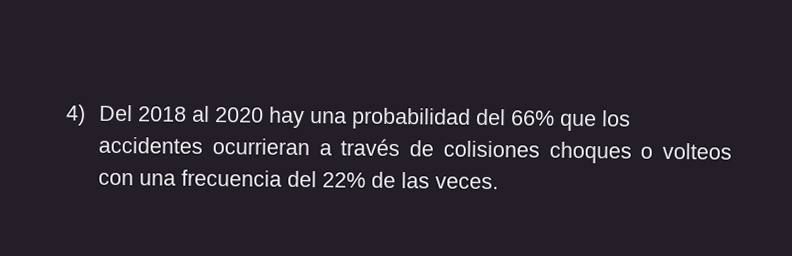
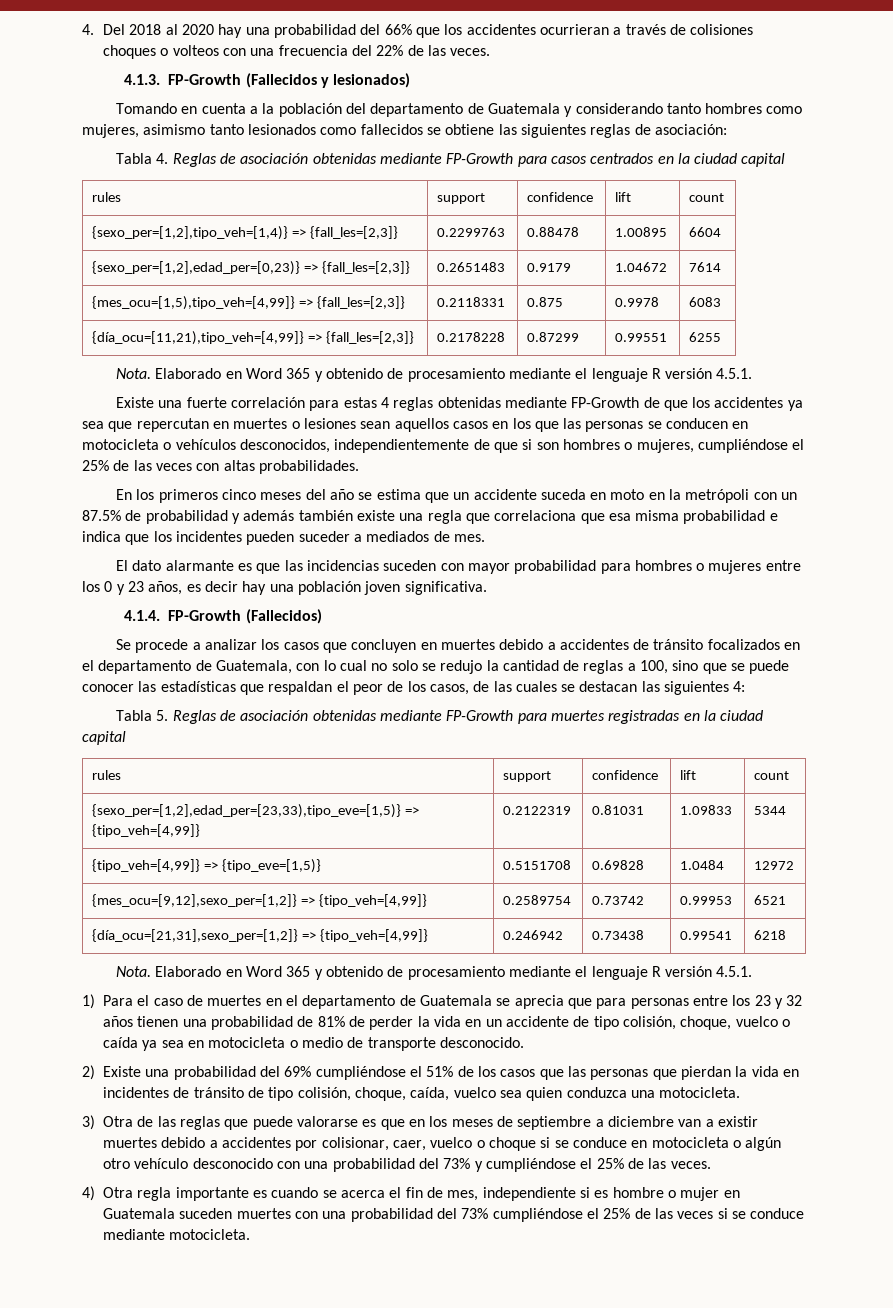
[66,104,86,126] 4) -> [82,24,94,35] 4.
(500, 183) none -> [124,73,411,88] [116,103,803,117] [82,124,727,138] [116,153,786,167] [92,192,122,202] [437,193,486,204] [527,192,594,202] [615,192,632,202] [689,193,725,202] [92,226,399,240] [437,227,506,237] [527,227,580,237] [615,227,668,237] [689,227,722,237] [92,261,411,275] [437,262,506,272] [527,263,572,272] [615,262,668,272] [689,262,722,272] [92,296,406,310] [437,297,506,307] [527,297,564,307] [615,297,660,307] [689,297,722,307] [92,331,415,345] [437,332,506,342] [527,332,580,342] [615,333,668,342] [689,332,722,342] [116,368,753,382] [116,397,803,411] [82,418,749,432] [82,439,805,453] [82,460,359,474] [116,489,798,503] [82,510,778,524] [82,531,485,545] [116,560,801,574] [82,581,487,595] [124,609,322,624] [116,639,801,653] [82,660,790,674] [82,681,746,695] [116,710,764,724] [82,731,126,745] [92,770,122,780] [503,771,552,782] [592,770,659,780] [680,770,697,780] [754,771,790,780] [92,804,420,818] [92,824,201,837] [503,806,572,815] [592,805,645,815] [680,805,733,815] [754,806,787,815] [92,859,322,873] [503,860,572,870] [592,860,645,870] [680,860,725,870] [754,861,795,870] [92,894,428,907] [503,895,572,905] [592,896,645,905] [680,896,733,905] [754,895,787,905] [92,929,429,942] [503,930,564,940] [592,930,645,940] [680,931,733,940] [754,930,787,940] [116,966,753,980] [82,994,803,1009] [103,1016,790,1030] [103,1037,525,1051] [82,1065,799,1080] [103,1087,741,1101] [82,1115,758,1130] [103,1137,782,1151] [103,1158,711,1172] [82,1186,740,1201] [103,1208,805,1222] [103,1229,251,1240] // 4.1.3. FP-Growth (Fallecidos y lesionados) // Tomando en cuenta a la población del departamento de Guatemala y considerando tanto hombres como mujeres, asimismo tanto lesionados como fallecidos se obtiene las siguientes reglas de asociación: // Tabla 4. Reglas de asociación obtenidas mediante FP-Growth para casos centrados en la ciudad capital // rules | support | confidence | lift | count // {sexo_per=[1,2],tipo_veh=[1,4)} => {fall_les=[2,3]} | 0.2299763 | 0.88478 | 1.00895 | 6604 // {sexo_per=[1,2],edad_per=[0,23)} => {fall_les=[2,3]} | 0.2651483 | 0.9179 | 1.04672 | 7614 // {mes_ocu=[1,5),tipo_veh=[4,99]} => {fall_les=[2,3]} | 0.2118331 | 0.875 | 0.9978 | 6083 // {día_ocu=[11,21),tipo_veh=[4,99]} => {fall_les=[2,3]} | 0.2178228 | 0.87299 | 0.99551 | 6255 // Nota. Elaborado en Word 365 y obtenido de procesamiento mediante el lenguaje R versión 4.5.1. // Existe una fuerte correlación para estas 4 reglas obtenidas mediante FP-Growth de que los accidentes ya sea que repercutan en muertes o lesiones sean aquellos casos en los que las personas se conducen en motocicleta o vehículos desconocidos, independientemente de que si son hombres o mujeres, cumpliéndose el 25% de las veces con altas probabilidades. // En los primeros cinco meses del año se estima que un accidente suceda en moto en la metrópoli con un 87.5% de probabilidad y además también existe una regla que correlaciona que esa misma probabilidad e indica que los incidentes pueden suceder a mediados de mes. // El dato alarmante es que las incidencias suceden con mayor probabilidad para hombres o mujeres entre los 0 y 23 años, es decir hay una población joven significativa. // 4.1.4. FP-Growth (Fallecidos) // Se procede a analizar los casos que concluyen en muertes debido a accidentes de tránsito focalizados en el departamento de Guatemala, con lo cual no solo se redujo la cantidad de reglas a 100, sino que se puede conocer las estadísticas que respaldan el peor de los casos, de las cuales se destacan las siguientes 4: // Tabla 5. Reglas de asociación obtenidas mediante FP-Growth para muertes registradas en la ciudad capital // rules | support | confidence | lift | count // {sexo_per=[1,2],edad_per=[23,33),tipo_eve=[1,5)} => {tipo_veh=[4,99]} | 0.2122319 | 0.81031 | 1.09833 | 5344 // {tipo_veh=[4,99]} => {tipo_eve=[1,5)} | 0.5151708 | 0.69828 | 1.0484 | 12972 // {mes_ocu=[9,12],sexo_per=[1,2]} => {tipo_veh=[4,99]} | 0.2589754 | 0.73742 | 0.99953 | 6521 // {día_ocu=[21,31],sexo_per=[1,2]} => {tipo_veh=[4,99]} | 0.246942 | 0.73438 | 0.99541 | 6218 // Nota. Elaborado en Word 365 y obtenido de procesamiento mediante el lenguaje R versión 4.5.1. // 1) Para el caso de muertes en el departamento de Guatemala se aprecia que para personas entre los 23 y 32 años tienen una probabilidad de 81% de perder la vida en un accidente de tipo colisión, choque, vuelco o caída ya sea en motocicleta o medio de transporte desconocido. // 2) Existe una probabilidad del 69% cumpliéndose el 51% de los casos que las personas que pierdan la vida en incidentes de tránsito de tipo colisión, choque, caída, vuelco sea quien conduzca una motocicleta. // 3) Otra de las reglas que puede valorarse es que en los meses de septiembre a diciembre van a existir muertes debido a accidentes por colisionar, caer, vuelco o choque si se conduce en motocicleta o algún otro vehículo desconocido con una probabilidad del 73% y cumpliéndose el 25% de las veces. // 4) Otra regla importante es cuando se acerca el fin de mes, independiente si es hombre o mujer en Guatemala suceden muertes con una probabilidad del 73% cumpliéndose el 25% de las veces si se conduce mediante motocicleta.

